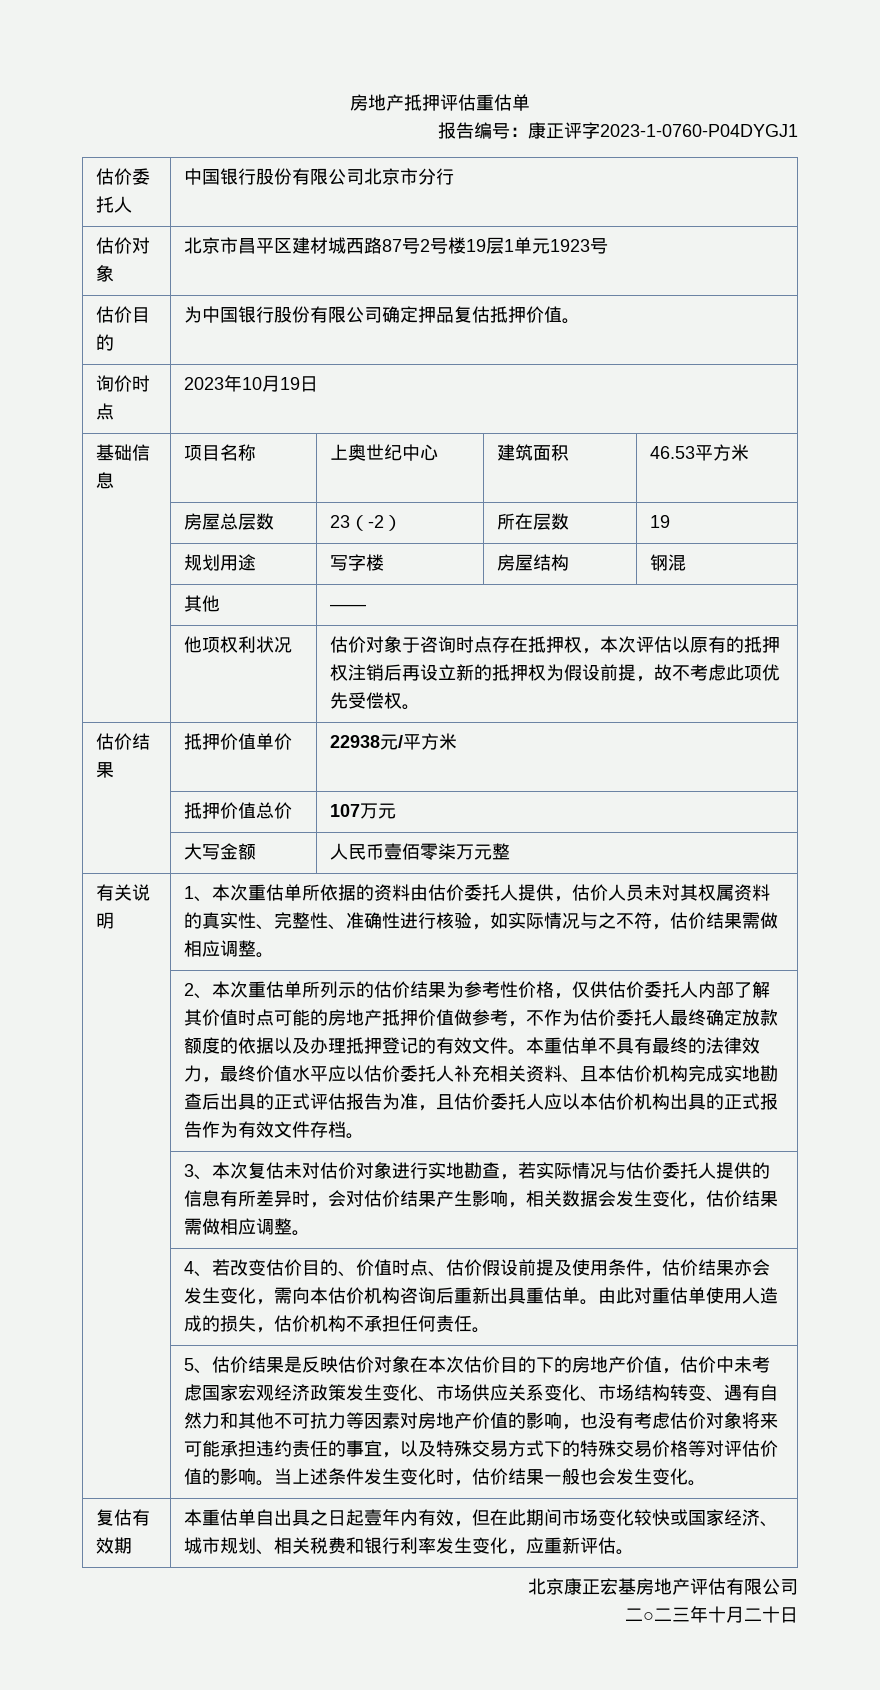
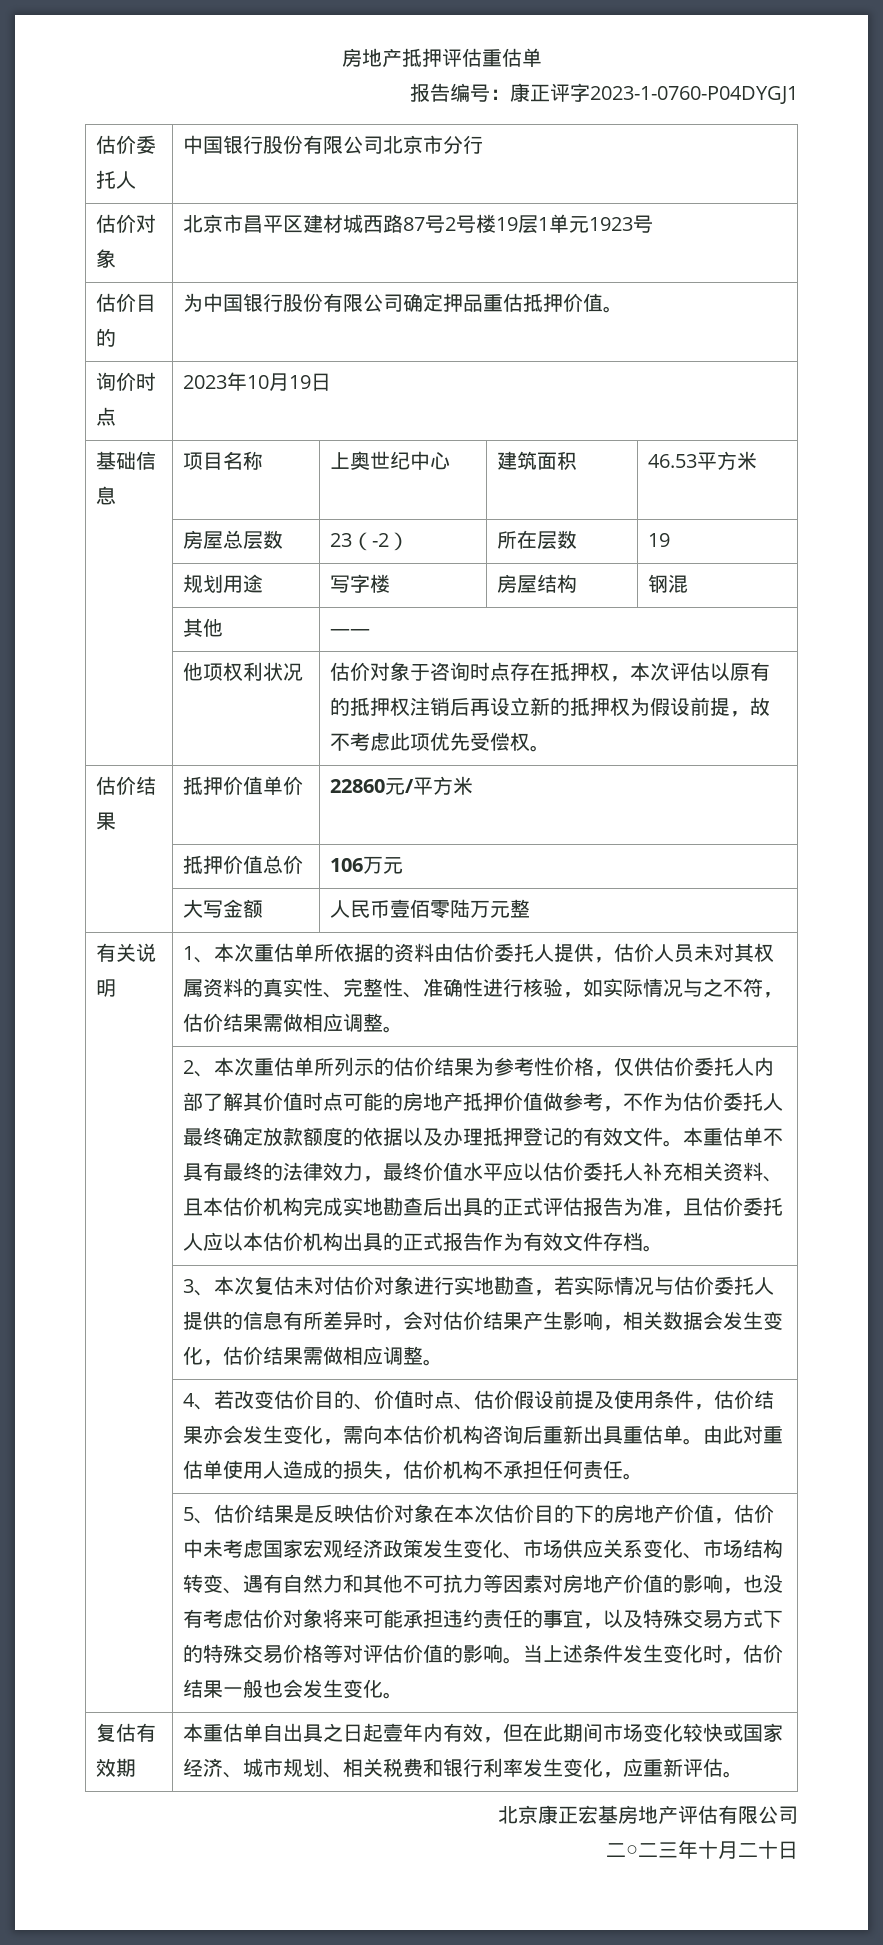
[453,306,472,323] 复 -> [482,294,503,312] 重
[329,735,380,748] 22938 -> [329,779,385,793] 22860
[329,804,360,817] 107 -> [329,858,363,872] 106
[437,843,456,860] 柒 -> [449,899,470,918] 陆

